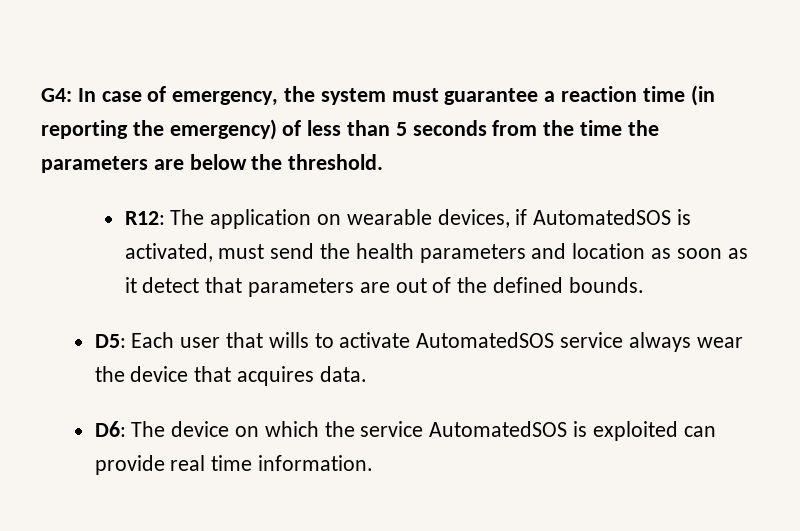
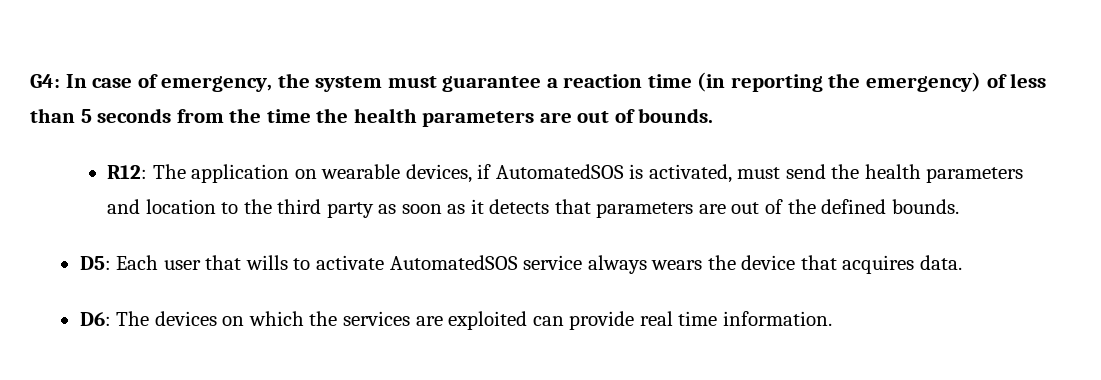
[41,154,384,173] parameters are below the threshold. -> [353,108,714,127] health parameters are out of bounds.
(646, 251) none -> [221,199,374,218] to the third party
[142,277,200,293] detect -> [489,199,550,214] detects
[696,337,743,348] wear -> [651,260,703,270] wears
[171,421,230,437] device -> [154,311,217,326] devices
[360,421,588,437] service AutomatedSOS is -> [342,311,443,326] services are

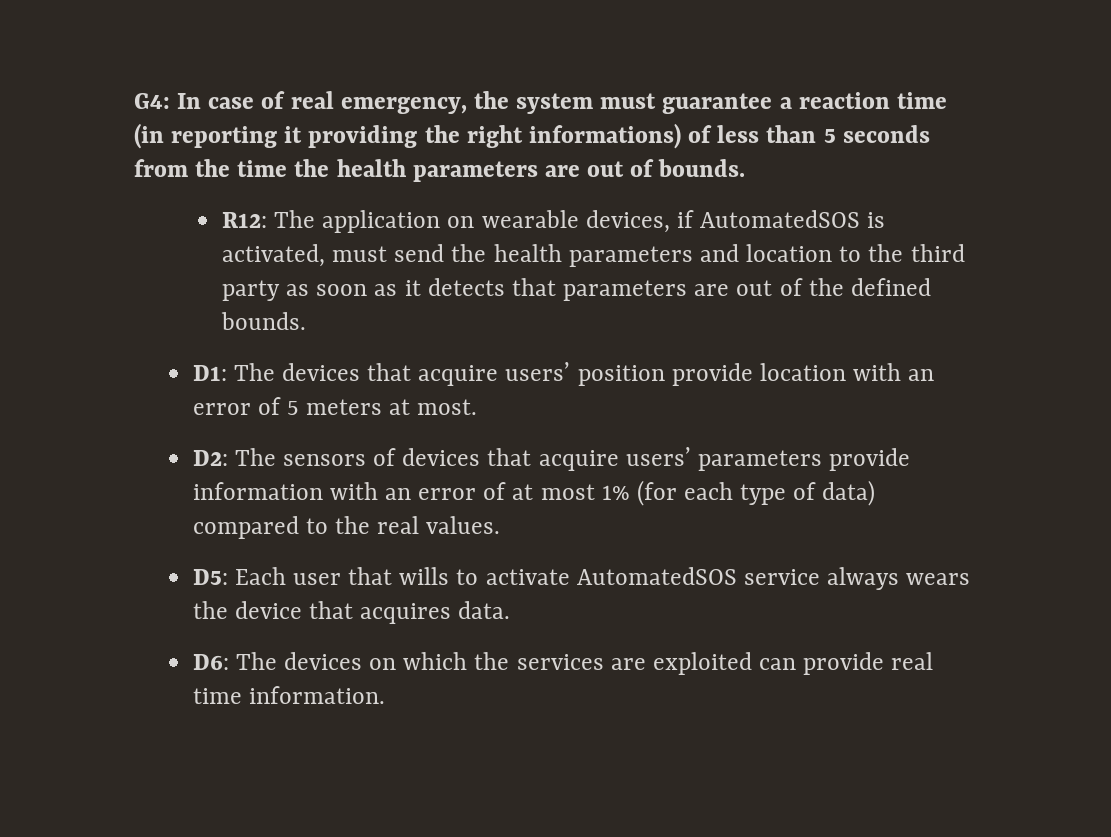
(158, 81) none -> [290,91,334,109] real
[828,72,982,92] the emergency) -> [284,123,681,149] it providing the right informations)
(959, 206) none -> [192,362,935,386] [192,397,478,415] [192,447,910,471] [192,480,876,506] [192,516,501,539] // D1: The devices that acquire users’ position provide location with an error of 5 meters at most. // D2: The sensors of devices that acquire users’ parameters provide information with an error of at most 1% (for each type of data) compared to the real values.

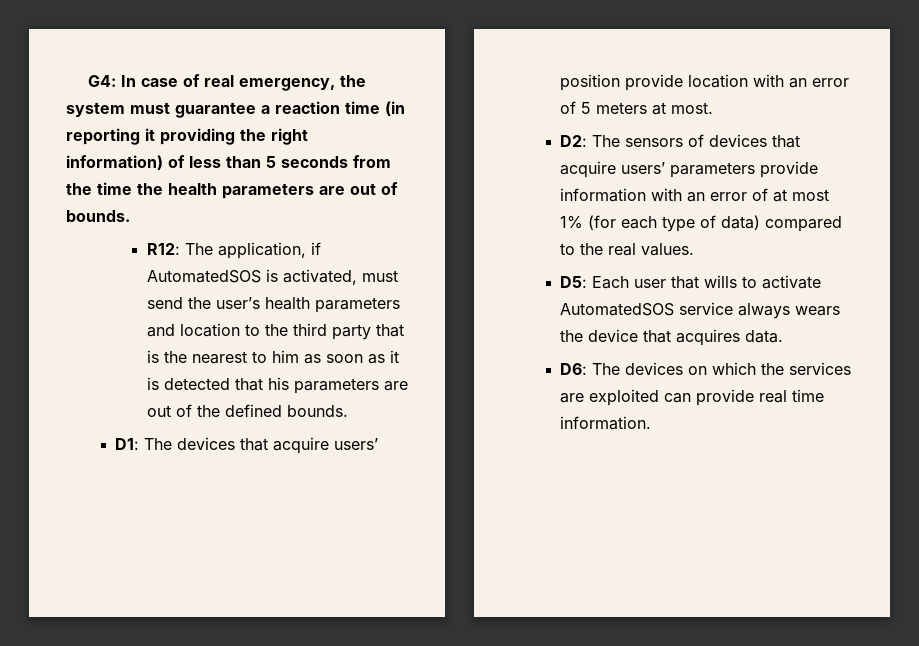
[528,123,681,149] informations) -> [66,155,163,170] information)
[322,210,670,233] application on wearable devices, -> [217,242,306,259] application,
(487, 253) none -> [215,297,260,309] user’s
[286,278,556,296] as soon as it detects that -> [375,324,404,337] [146,350,399,364] [146,377,289,391] that is the nearest to him as soon as it is detected that his

